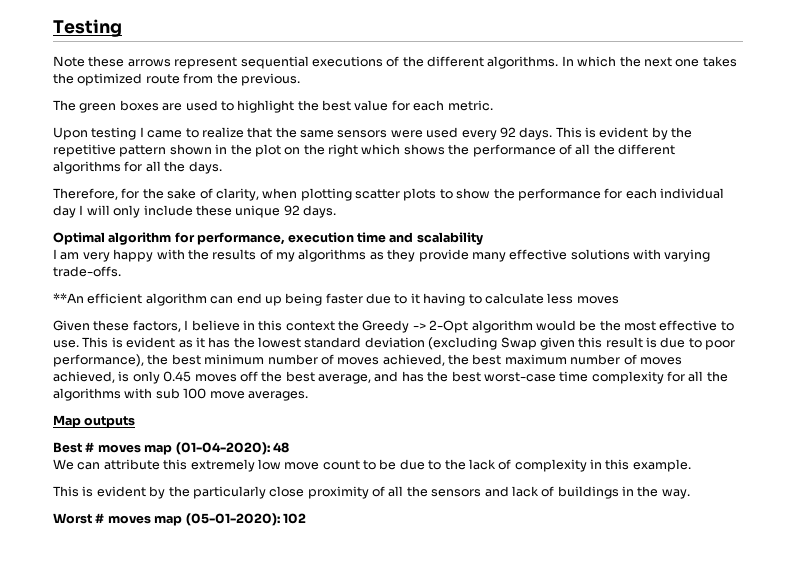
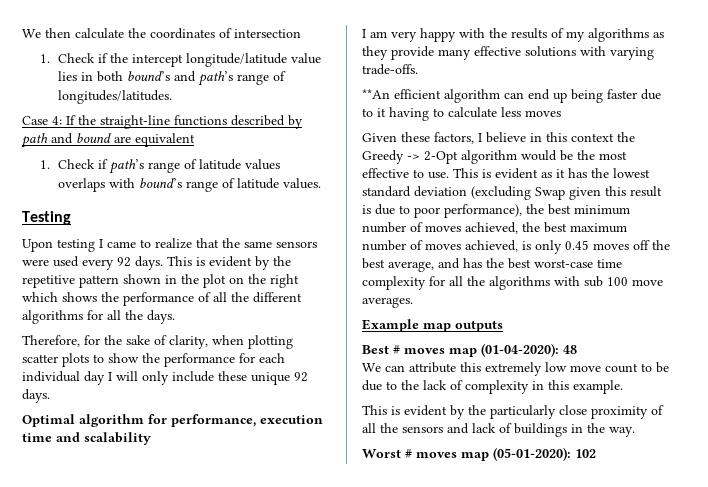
[53,19,122,37] [53,56,737,69] [53,73,300,86] [53,100,493,113] Testing // Note these arrows represent sequential executions of the different algorithms. In which the next one takes the optimized route from the previous. // The green boxes are used to highlight the best value for each metric. -> [22,28,301,39] [40,53,322,67] [58,71,287,86] [58,90,173,104] [22,115,303,129] [21,133,195,148] [40,159,281,174] [58,178,322,192] [22,211,71,225] We then calculate the coordinates of intersection // 1. Check if the intercept longitude/latitude value lies in both bound’s and path’s range of longitudes/latitudes. // Case 4: If the straight-line functions described by path and bound are equivalent // 1. Check if path’s range of latitude values overlaps with bound’s range of latitude values. // Testing
[53,415,81,428] Map -> [362,319,451,332] Example map

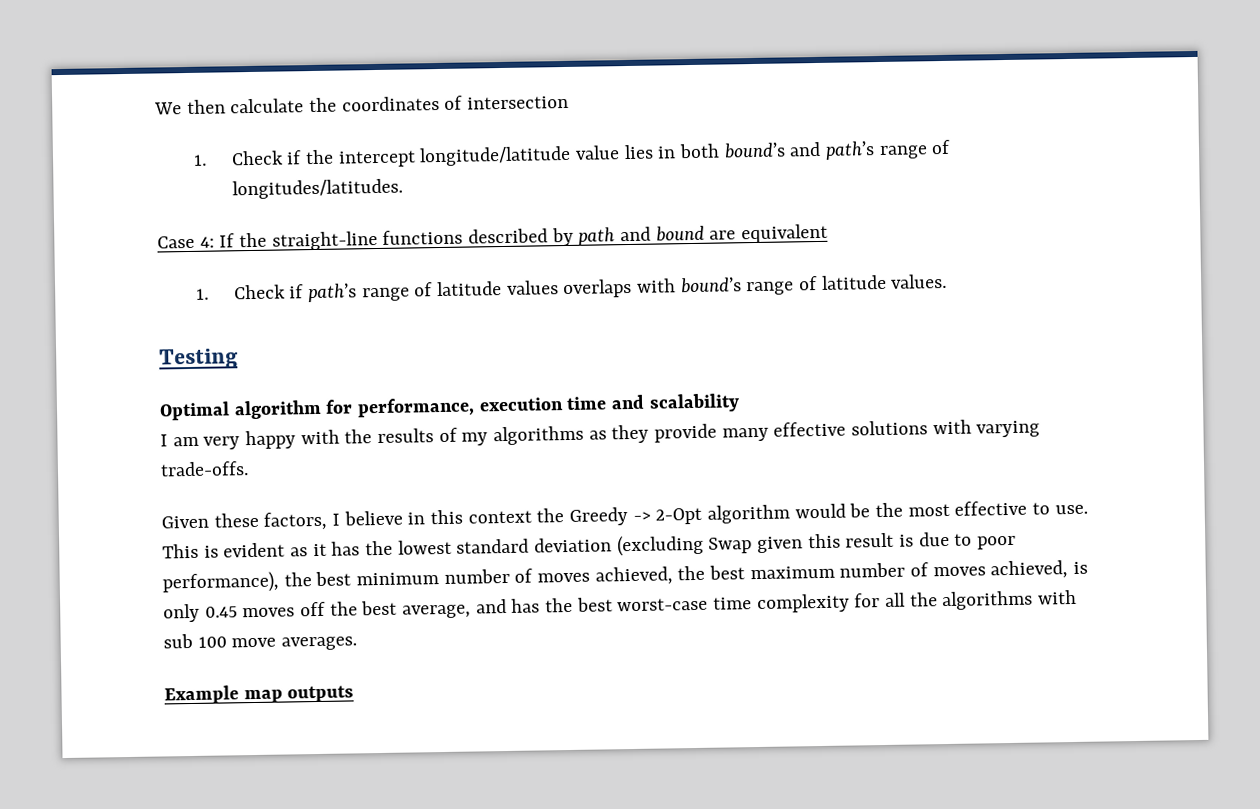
[22,238,317,252] [22,256,291,270] [22,274,299,288] [22,292,302,306] [22,310,175,324] [22,335,293,349] [22,353,285,367] [22,371,308,385] [22,389,50,403] // Upon testing I came to realize that the same sensors were used every 92 days. This is evident by the repetitive pattern shown in the plot on the right which shows the performance of all the different algorithms for all the days. // Therefore, for the sake of clarity, when plotting scatter plots to show the performance for each individual day I will only include these unique 92 days. -> (238, 359) none
[362,89,661,103] [362,107,561,121] // **An efficient algorithm can end up being faster due to it having to calculate less moves -> (249, 469) none
[362,343,577,357] [362,362,669,376] [362,380,623,394] [362,405,664,419] [362,423,635,437] [362,447,596,461] // Best # moves map (01-04-2020): 48 // We can attribute this extremely low move count to be due to the lack of complexity in this example. // This is evident by the particularly close proximity of all the sensors and lack of buildings in the way. // Worst # moves map (05-01-2020): 102 -> (355, 694) none

